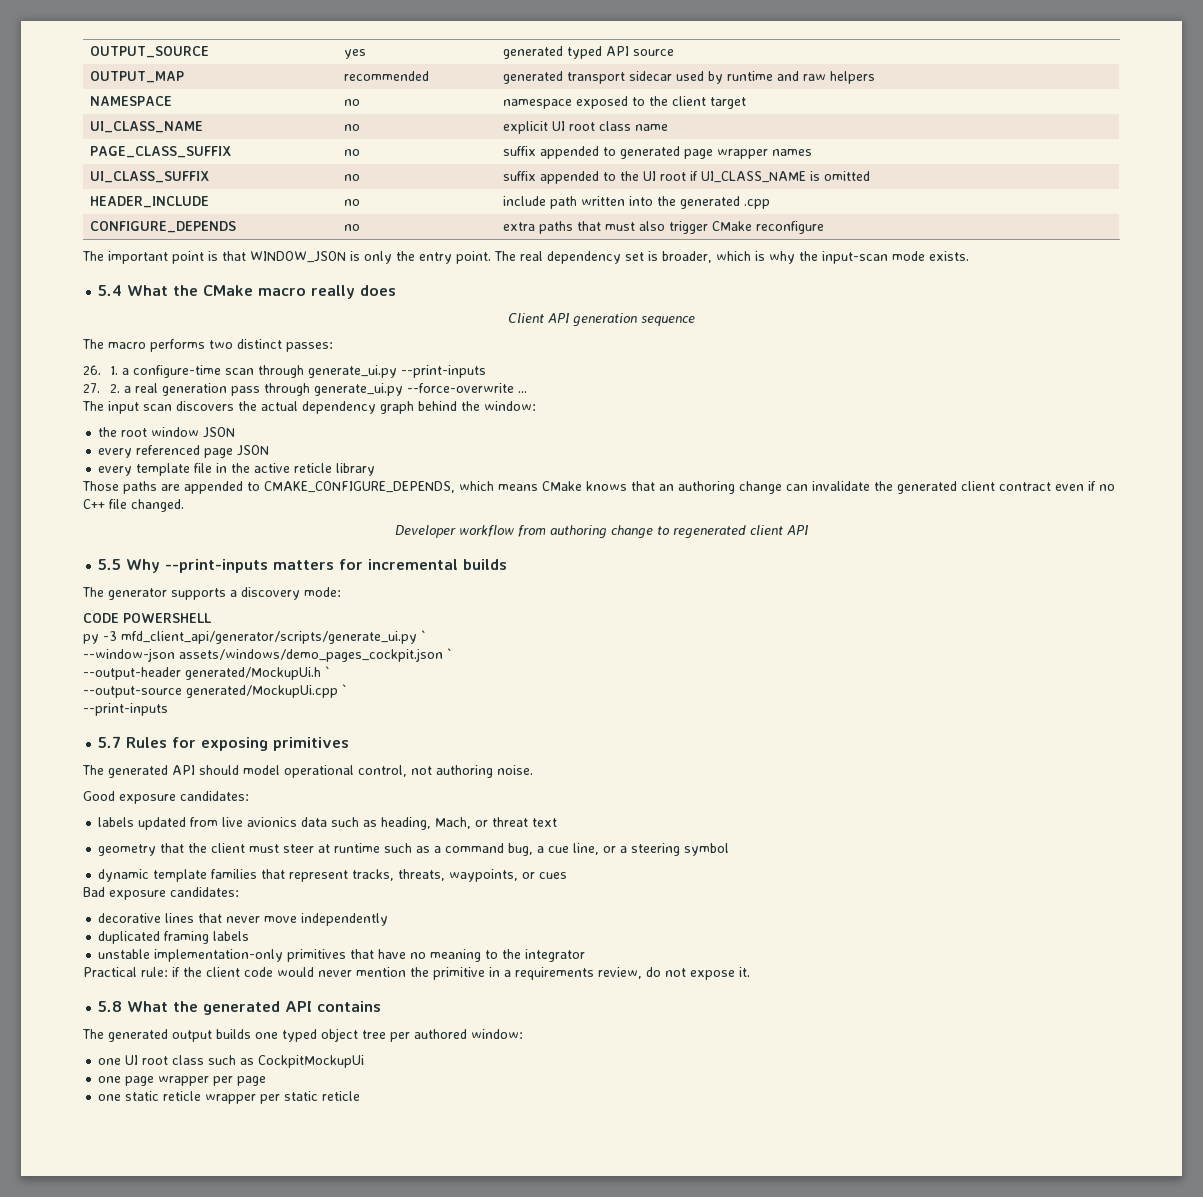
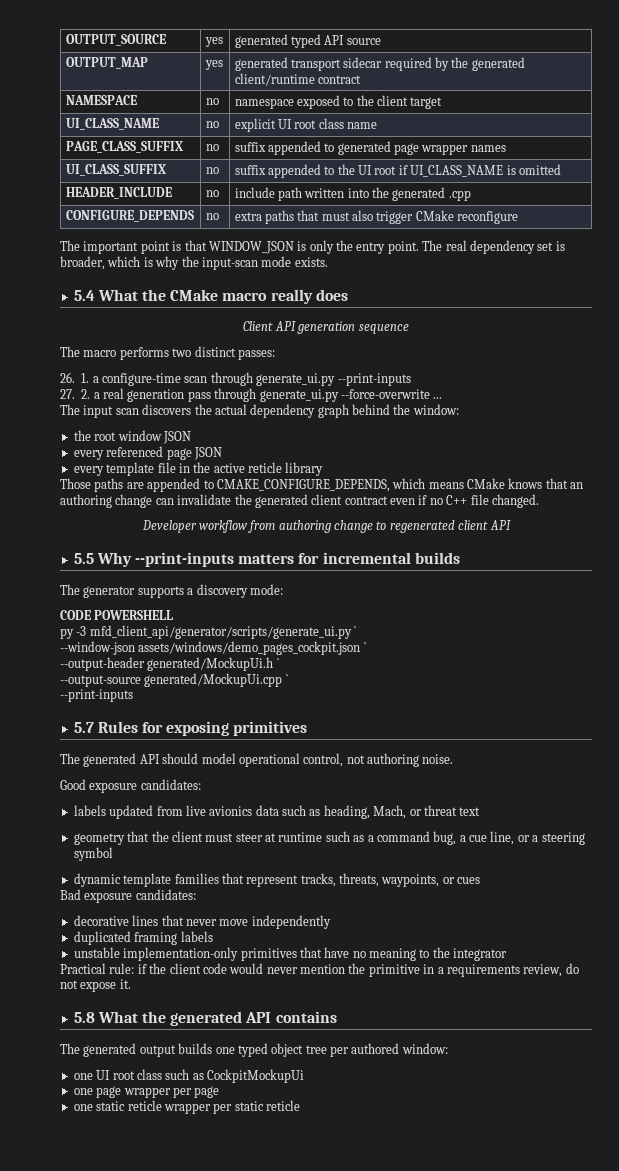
[344,71,430,81] recommended -> [204,60,223,70] yes
[676,71,876,84] used by runtime and raw helpers -> [384,57,525,71] [234,73,361,86] required by the generated client/runtime contract

